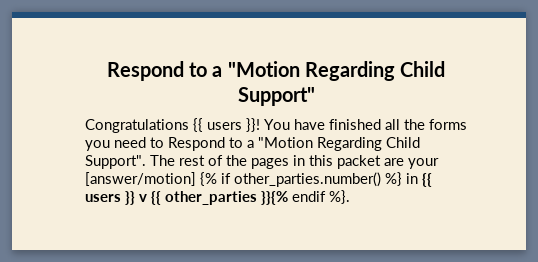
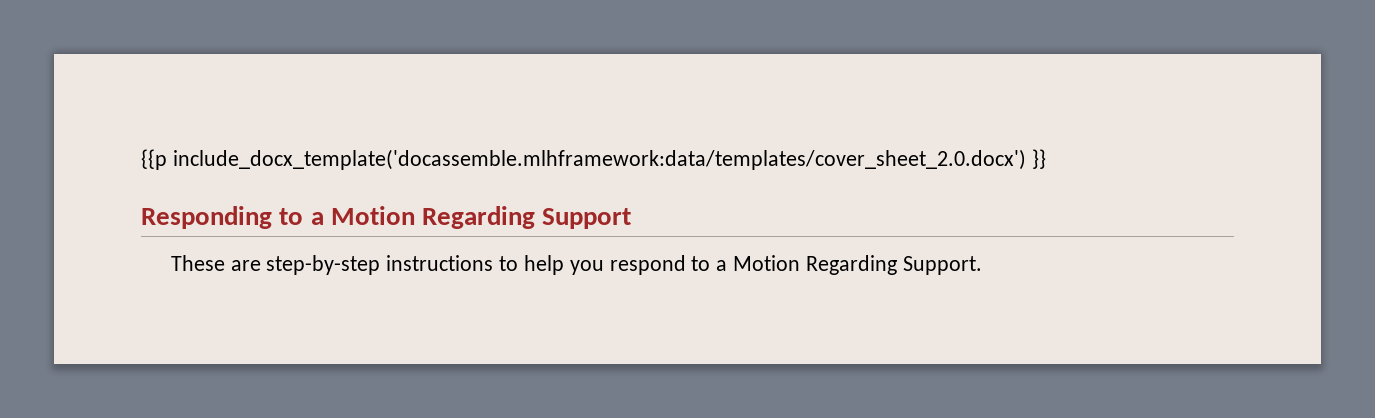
[106,61,446,81] [237,87,315,106] [85,118,467,133] [85,137,420,151] [85,155,439,169] [85,172,432,187] [85,190,350,205] Respond to a "Motion Regarding Child Support" // Congratulations {{ users }}! You have finished all the forms you need to Respond to a "Motion Regarding Child Support". The rest of the pages in this packet are your [answer/motion] {% if other_parties.number() %} in {{ users }} v {{ other_parties }}{% endif %}. -> [141,149,1046,170] [141,206,632,229] [170,255,982,275] {{p include_docx_template('docassemble.mlhframework:data/templates/cover_sheet_2.0.docx') }} // Responding to a Motion Regarding Support // These are step-by-step instructions to help you respond to a Motion Regarding Support.

